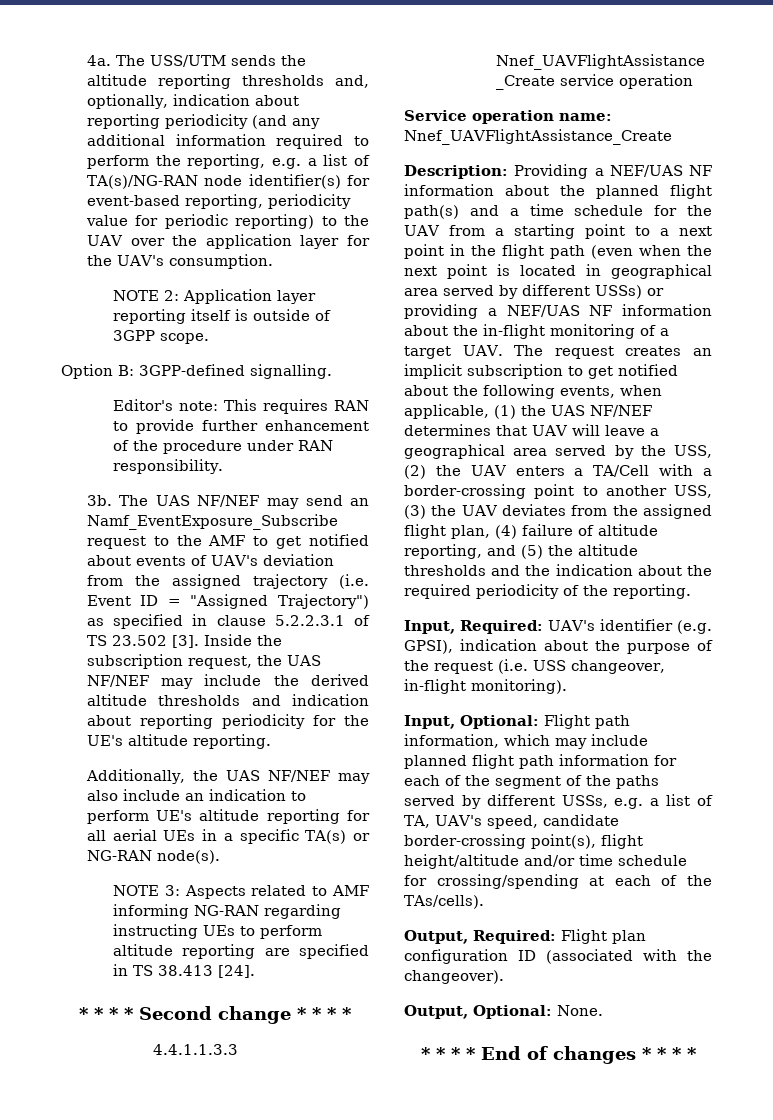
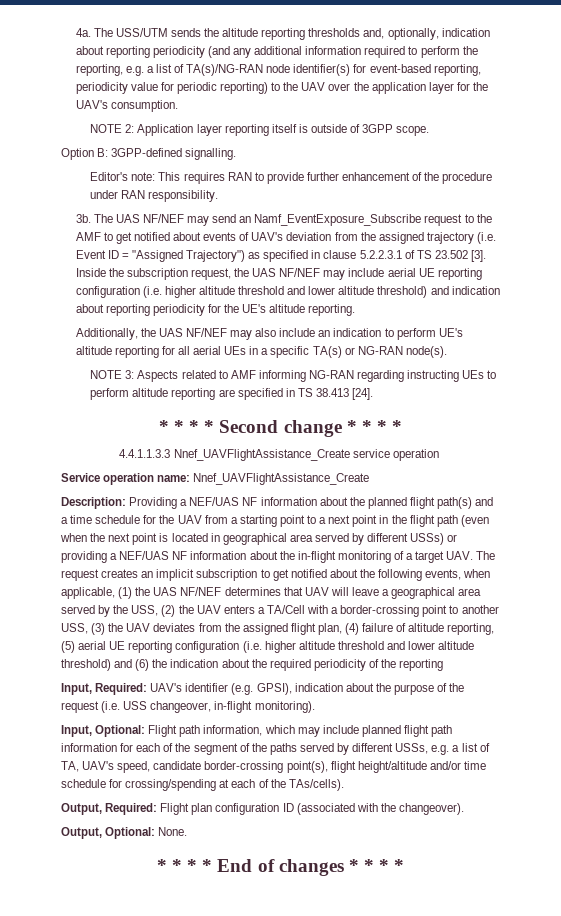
[273,674,369,686] [86,694,241,706] the derived altitude thresholds -> [387,268,482,280] [75,286,428,298] aerial UE reporting configuration (i.e. higher altitude threshold and lower altitude threshold)
[487,544,638,559] [404,565,521,576] and (5) the altitude thresholds and -> [61,641,475,653] [61,659,150,671] (5) aerial UE reporting configuration (i.e. higher altitude threshold and lower altitude threshold) and (6)
[613,584,691,599] reporting. -> [399,659,444,671] reporting

